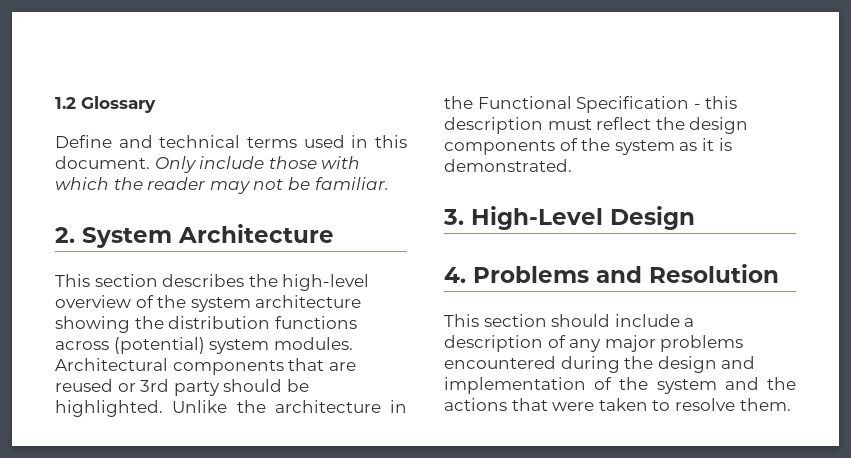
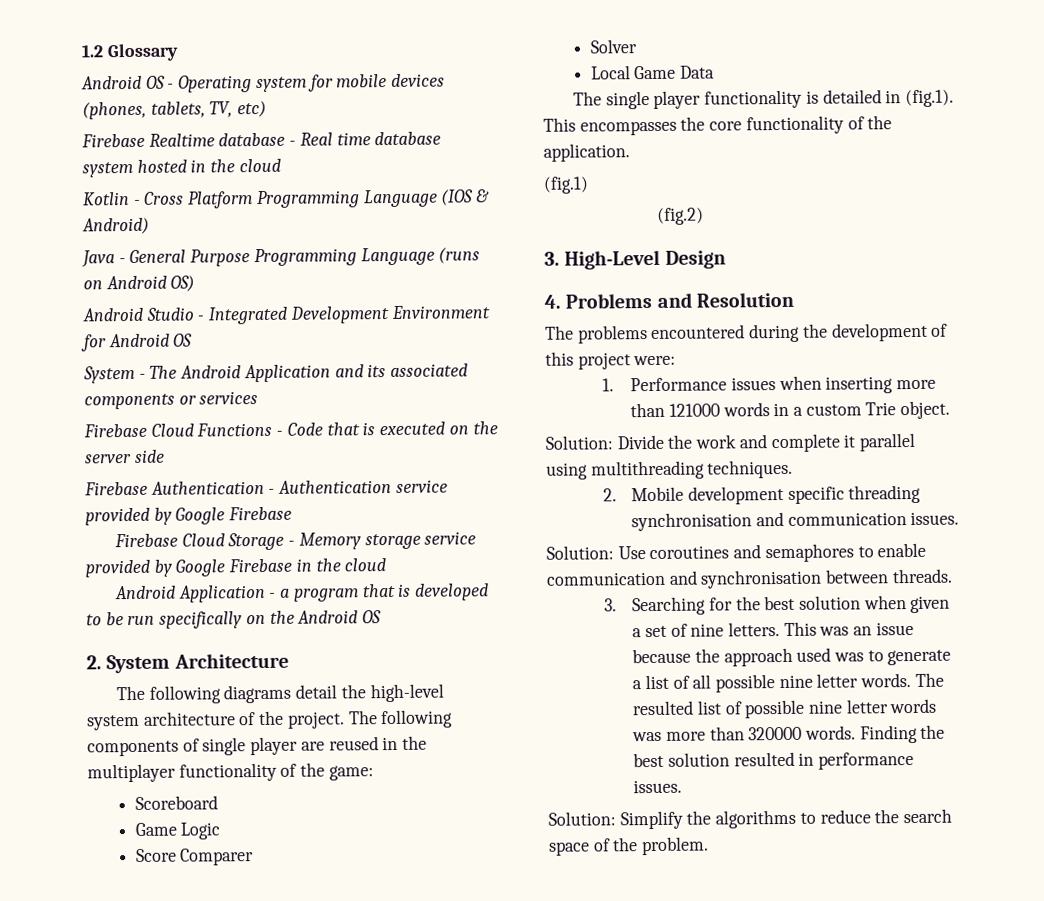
[55,135,407,148] [55,156,361,173] [55,177,389,194] [55,224,334,248] [55,274,370,291] [55,295,362,312] [55,316,357,333] [55,337,353,354] [55,358,356,375] [55,379,309,396] [55,400,407,417] [444,96,738,113] [444,117,749,134] [444,138,732,155] [444,159,572,172] Define and technical terms used in this document. Only include those with which the reader may not be familiar. // 2. System Architecture // This section describes the high-level overview of the system architecture showing the distribution functions across (potential) system modules. Architectural components that are reused or 3rd party should be highlighted. Unlike the architecture in the Functional Specification - this description must reflect the design components of the system as it is demonstrated. -> [81,73,446,93] [82,100,268,120] [81,131,442,148] [82,158,281,178] [83,189,491,209] [82,217,150,235] [81,247,481,268] [83,275,196,292] [82,305,490,325] [81,333,194,352] [83,363,469,384] [84,391,259,410] [83,421,498,438] [85,449,165,464] [84,479,448,496] [85,506,293,526] [113,531,477,551] [85,558,387,578] [114,583,489,603] [86,610,383,629] [86,652,289,674] [115,683,444,704] [87,709,454,731] [87,735,428,757] [87,762,374,783] [134,795,218,810] [134,822,221,840] [135,848,255,866] [589,39,637,54] [590,65,716,80] [572,89,954,110] [543,115,893,136] [543,143,630,162] [543,176,589,194] [657,207,705,225] Android OS - Operating system for mobile devices (phones, tablets, TV, etc) // Firebase Realtime database - Real time database system hosted in the cloud // Kotlin - Cross Platform Programming Language (IOS & Android) // Java - General Purpose Programming Language (runs on Android OS) // Android Studio - Integrated Development Environment for Android OS // System - The Android Application and its associated components or services // Firebase Cloud Functions - Code that is executed on the server side // Firebase Authentication - Authentication service provided by Google Firebase // Firebase Cloud Storage - Memory storage service provided by Google Firebase in the cloud // Android Application - a program that is developed to be run specifically on the Android OS // 2. System Architecture // The following diagrams detail the high-level system architecture of the project. The following components of single player are reused in the multiplayer functionality of the game: // Scoreboard // Game Logic // Score Comparer // Solver // Local Game Data // The single player functionality is detailed in (fig.1). This encompasses the core functionality of the application. // (fig.1) // (fig.2)
[444,314,695,327] [444,335,744,352] [444,356,756,373] [444,377,796,394] [444,398,791,411] This section should include a description of any major problems encountered during the design and implementation of the system and the actions that were taken to resolve them. -> [545,322,949,344] [545,351,677,370] [601,375,936,394] [630,400,951,420] [545,432,917,453] [546,459,794,480] [602,484,922,505] [631,511,960,532] [546,542,927,563] [546,568,953,589] [603,595,951,616] [632,621,914,638] [632,647,952,667] [632,672,944,693] [632,698,938,719] [632,724,946,744] [633,751,914,770] [633,779,683,794] [548,808,953,830] [549,836,710,856] The problems encountered during the development of this project were: // 1. Performance issues when inserting more than 121000 words in a custom Trie object. // Solution: Divide the work and complete it parallel using multithreading techniques. // 2. Mobile development specific threading synchronisation and communication issues. // Solution: Use coroutines and semaphores to enable communication and synchronisation between threads. // 3. Searching for the best solution when given a set of nine letters. This was an issue because the approach used was to generate a list of all possible nine letter words. The resulted list of possible nine letter words was more than 320000 words. Finding the best solution resulted in performance issues. // Solution: Simplify the algorithms to reduce the search space of the problem.

